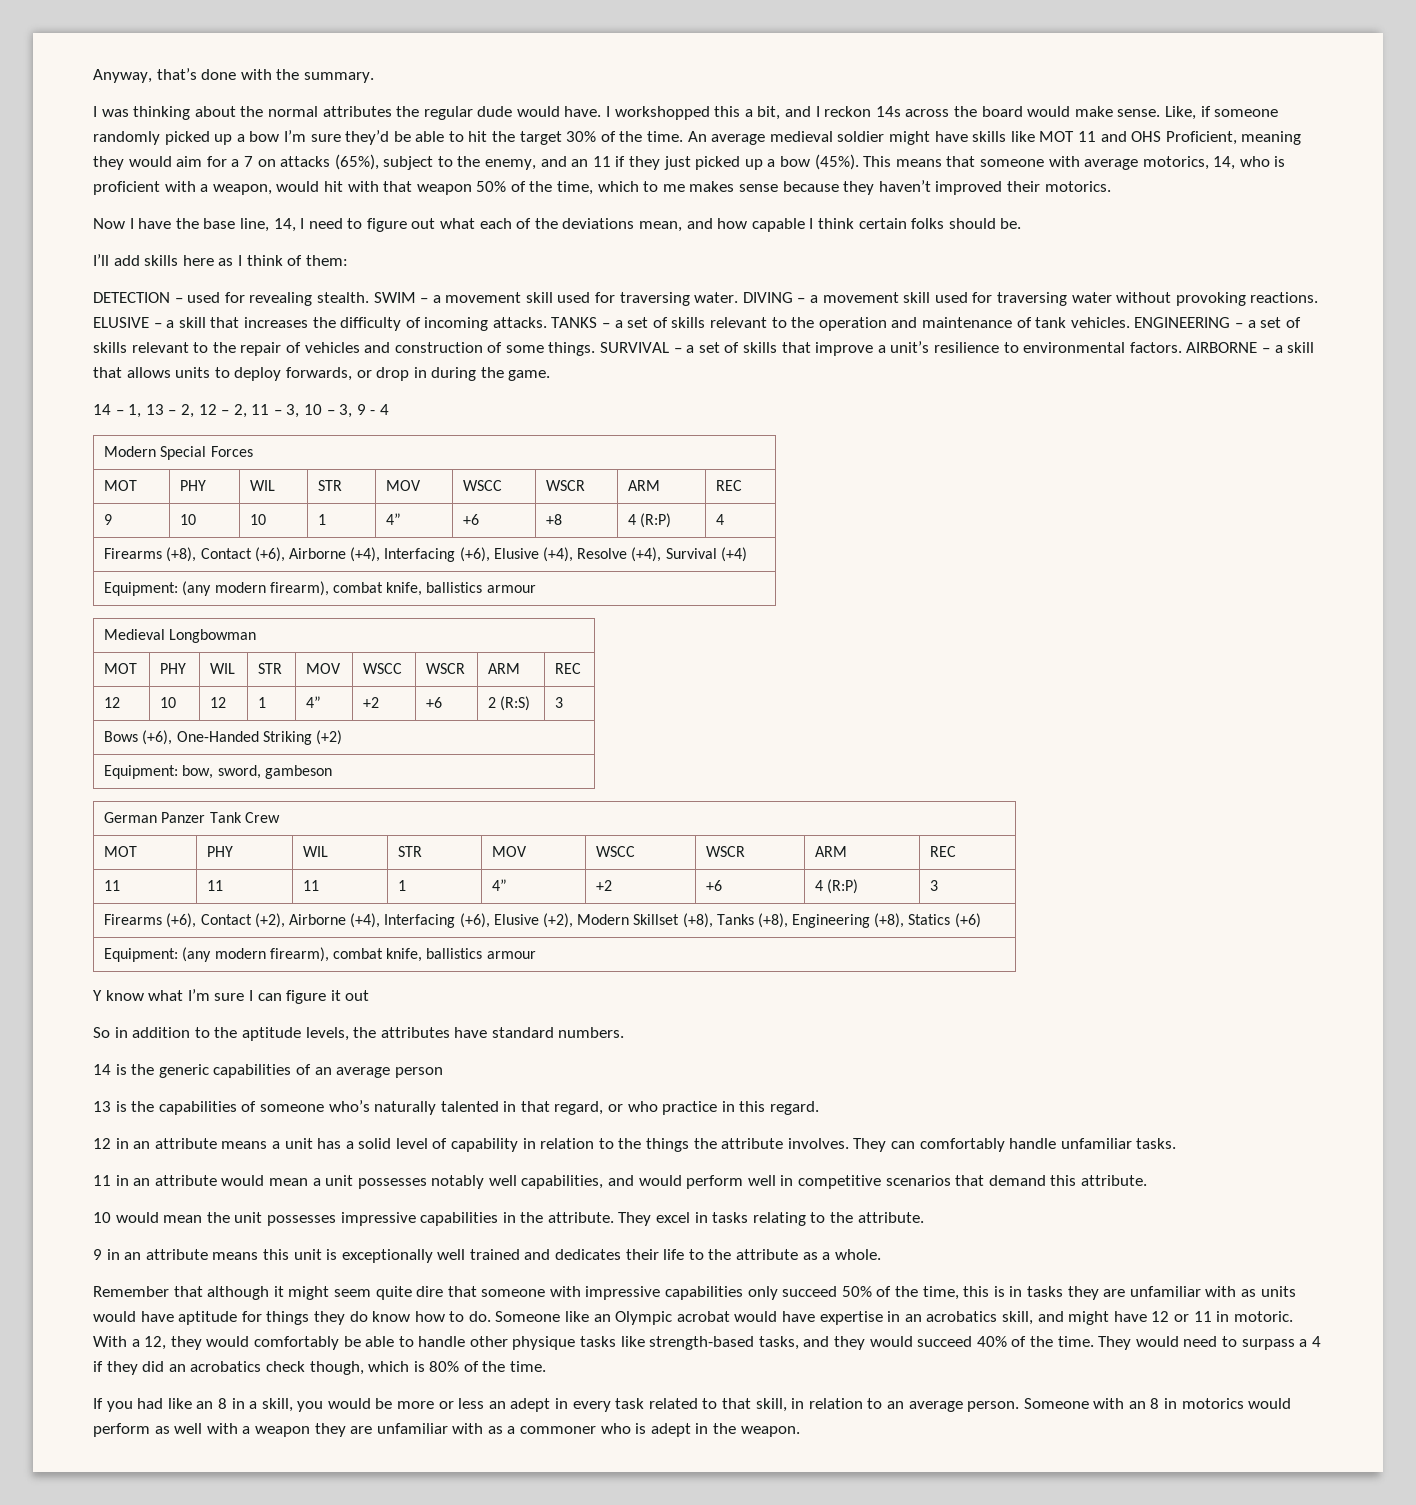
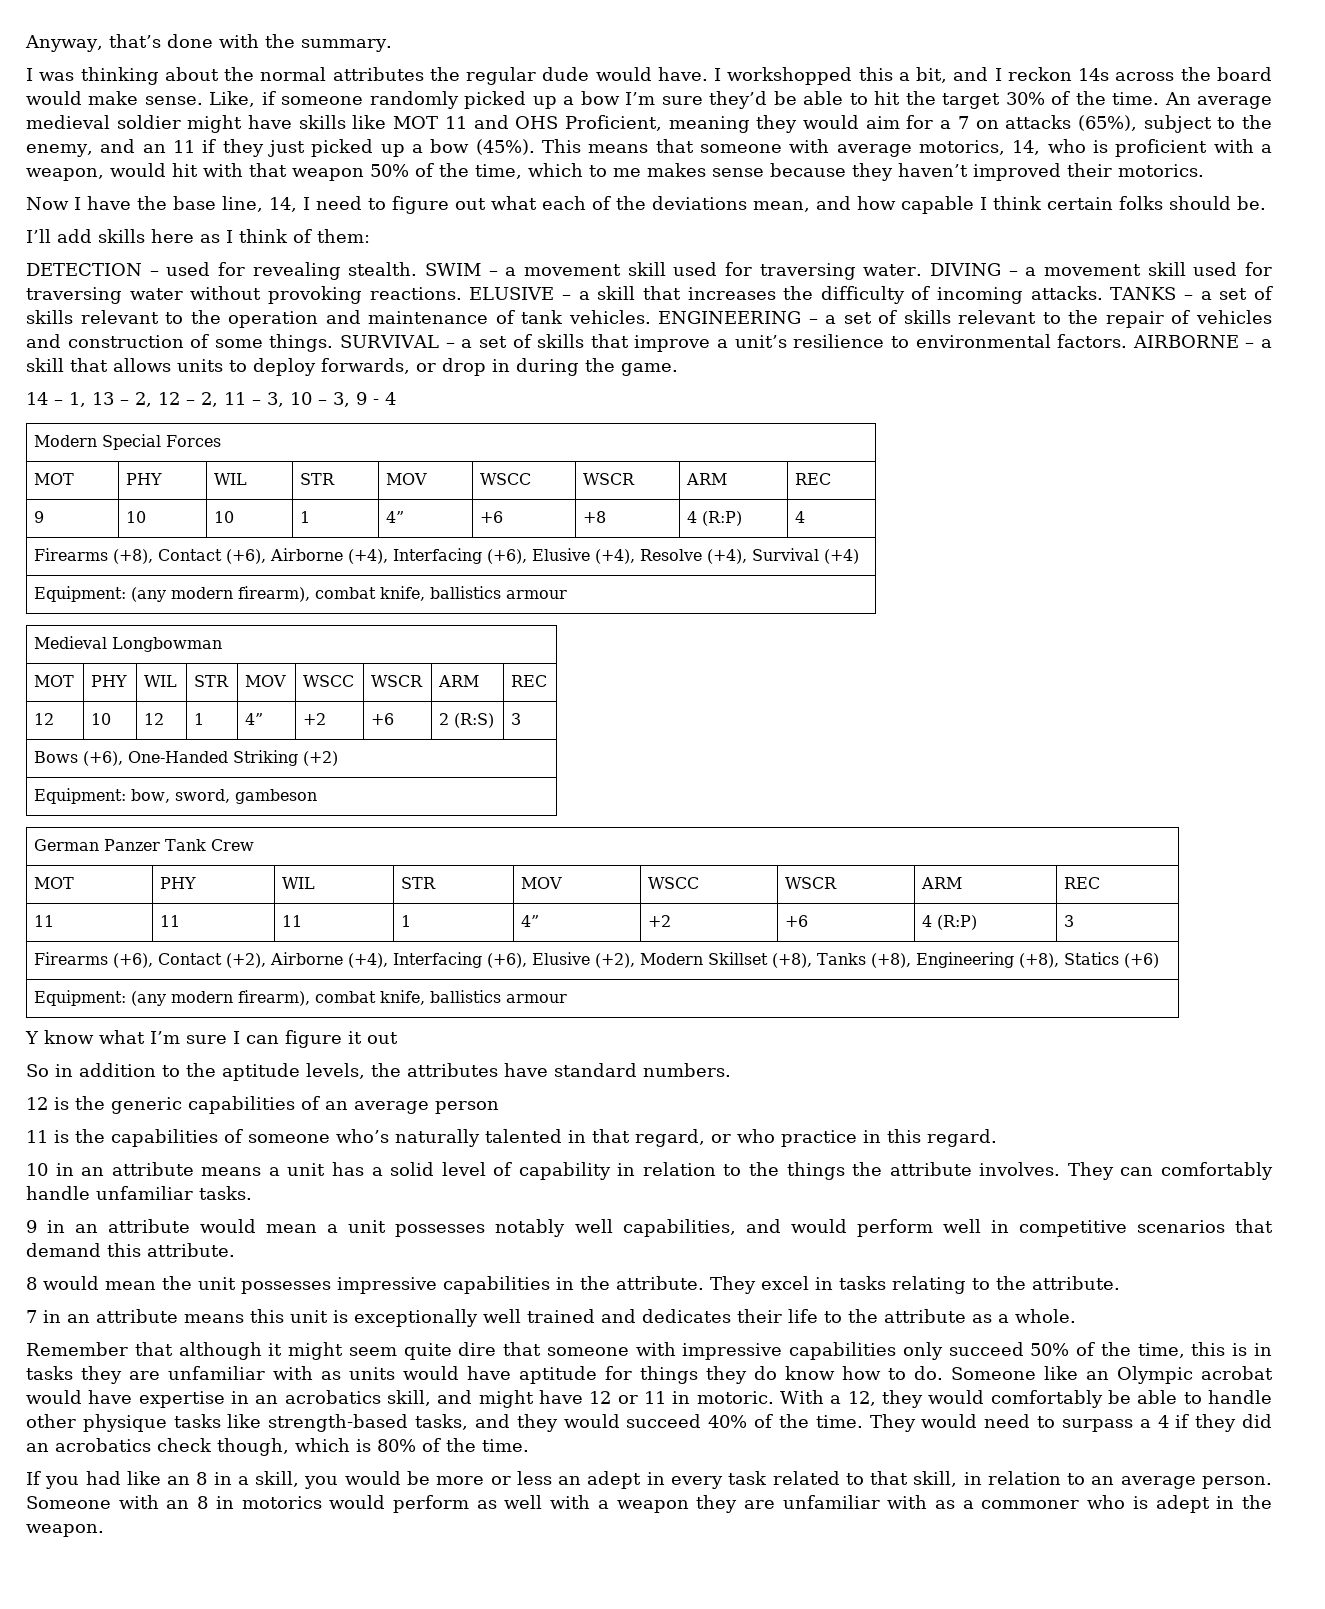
[93,1064,111,1075] 14 -> [26,1097,48,1110] 12
[93,1101,111,1112] 13 -> [26,1130,48,1143] 11
[93,1138,111,1149] 12 -> [26,1163,48,1176] 10
[93,1175,111,1186] 11 -> [26,1220,37,1233] 9
[93,1212,111,1223] 10 -> [26,1277,37,1290] 8
[93,1249,102,1260] 9 -> [26,1310,37,1323] 7

